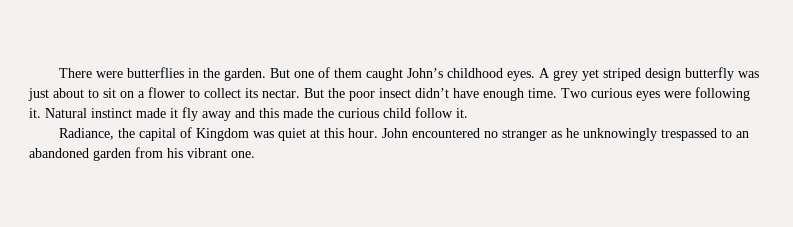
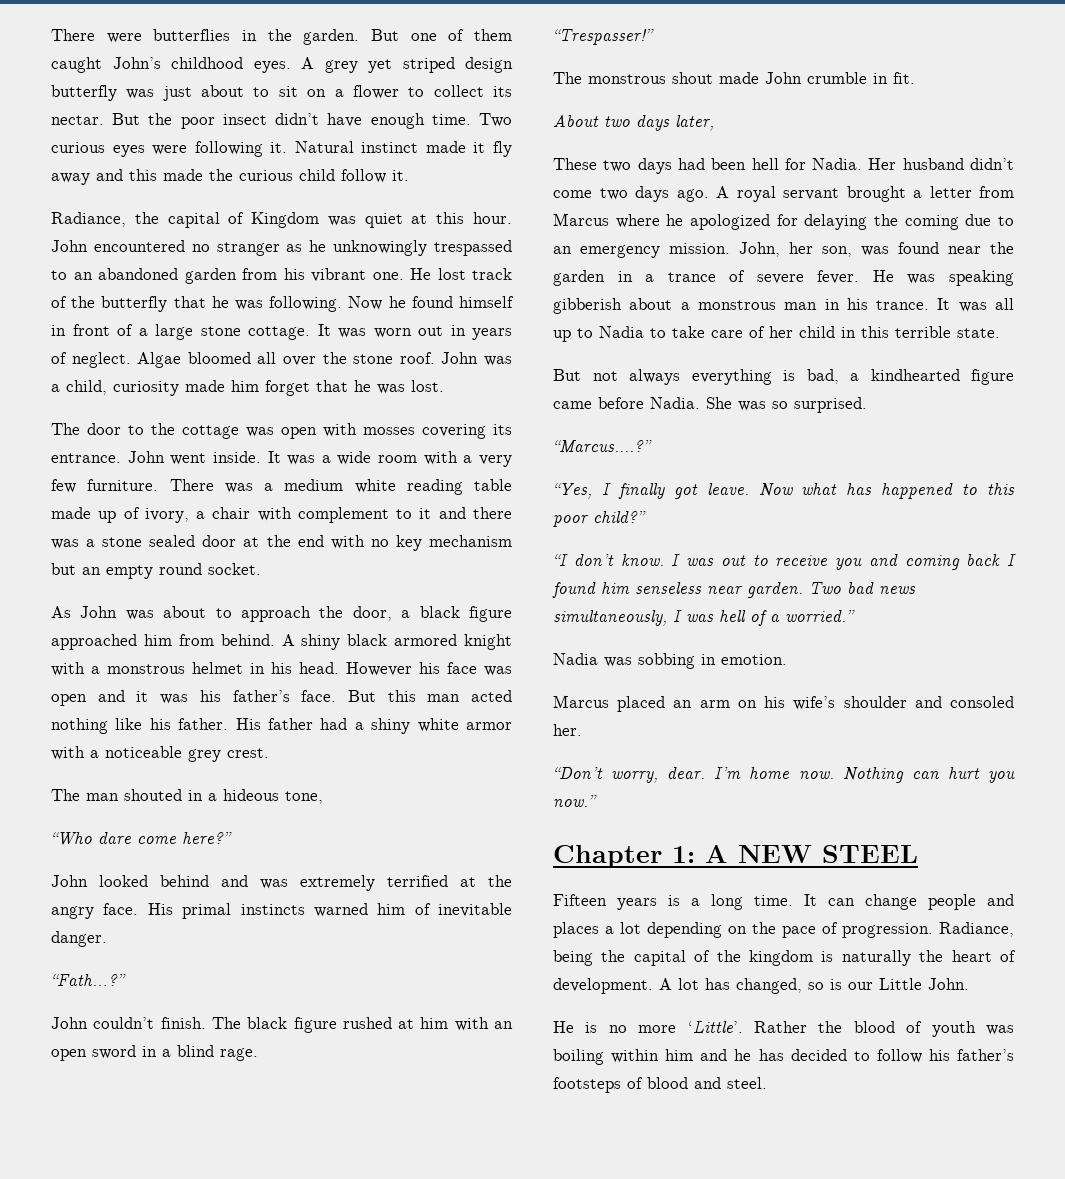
(255, 154) none -> [410,268,512,280] [51,296,514,312] [51,324,512,340] [51,352,513,368] [51,380,444,396] [51,423,512,439] [51,451,512,467] [51,479,512,495] [51,507,512,523] [51,535,512,551] [51,563,261,579] [51,606,512,622] [51,634,512,650] [51,662,512,676] [51,690,512,706] [51,718,512,734] [51,746,269,762] [51,789,323,804] [51,832,232,845] [51,875,512,891] [51,903,512,919] [51,931,107,947] [51,974,126,986] [51,1017,513,1033] [51,1045,258,1061] [553,29,654,45] [553,72,915,84] [553,115,714,131] [553,158,1014,174] [553,186,1014,202] [553,213,1014,230] [553,242,1014,258] [553,270,1014,286] [553,298,1015,314] [553,326,1000,342] [553,369,1014,385] [553,397,867,413] [553,440,652,453] [553,483,1015,499] [553,511,646,527] [553,554,1016,570] [552,582,916,598] [553,610,855,626] [553,653,787,669] [553,695,1014,712] [553,724,582,736] [553,767,1015,783] [553,795,597,807] [553,845,918,868] [553,894,1014,910] [553,922,1014,938] [553,950,1016,966] [553,978,969,994] [553,1021,1014,1037] [553,1049,1014,1065] [553,1077,767,1093] He lost track of the butterfly that he was following. Now he found himself in front of a large stone cottage. It was worn out in years of neglect. Algae bloomed all over the stone roof. John was a child, curiosity made him forget that he was lost. // The door to the cottage was open with mosses covering its entrance. John went inside. It was a wide room with a very few furniture. There was a medium white reading table made up of ivory, a chair with complement to it and there was a stone sealed door at the end with no key mechanism but an empty round socket. // As John was about to approach the door, a black figure approached him from behind. A shiny black armored knight with a monstrous helmet in his head. However his face was open and it was his father’s face. But this man acted nothing like his father. His father had a shiny white armor with a noticeable grey crest. // The man shouted in a hideous tone, // “Who dare come here?” // John looked behind and was extremely terrified at the angry face. His primal instincts warned him of inevitable danger. // “Fath…?” // John couldn’t finish. The black figure rushed at him with an open sword in a blind rage. // “Trespasser!” // The monstrous shout made John crumble in fit. // About two days later, // These two days had been hell for Nadia. Her husband didn’t come two days ago. A royal servant brought a letter from Marcus where he apologized for delaying the coming due to an emergency mission. John, her son, was found near the garden in a trance of severe fever. He was speaking gibberish about a monstrous man in his trance. It was all up to Nadia to take care of her child in this terrible state. // But not always everything is bad, a kindhearted figure came before Nadia. She was so surprised. // “Marcus....?” // “Yes, I finally got leave. Now what has happened to this poor child?” // “I don’t know. I was out to receive you and coming back I found him senseless near garden. Two bad news simultaneously, I was hell of a worried.” // Nadia was sobbing in emotion. // Marcus placed an arm on his wife’s shoulder and consoled her. // “Don’t worry, dear. I’m home now. Nothing can hurt you now.” // Chapter 1: A NEW STEEL // Fifteen years is a long time. It can change people and places a lot depending on the pace of progression. Radiance, being the capital of the kingdom is naturally the heart of development. A lot has changed, so is our Little John. // He is no more ‘Little’. Rather the blood of youth was boiling within him and he has decided to follow his father’s footsteps of blood and steel.

